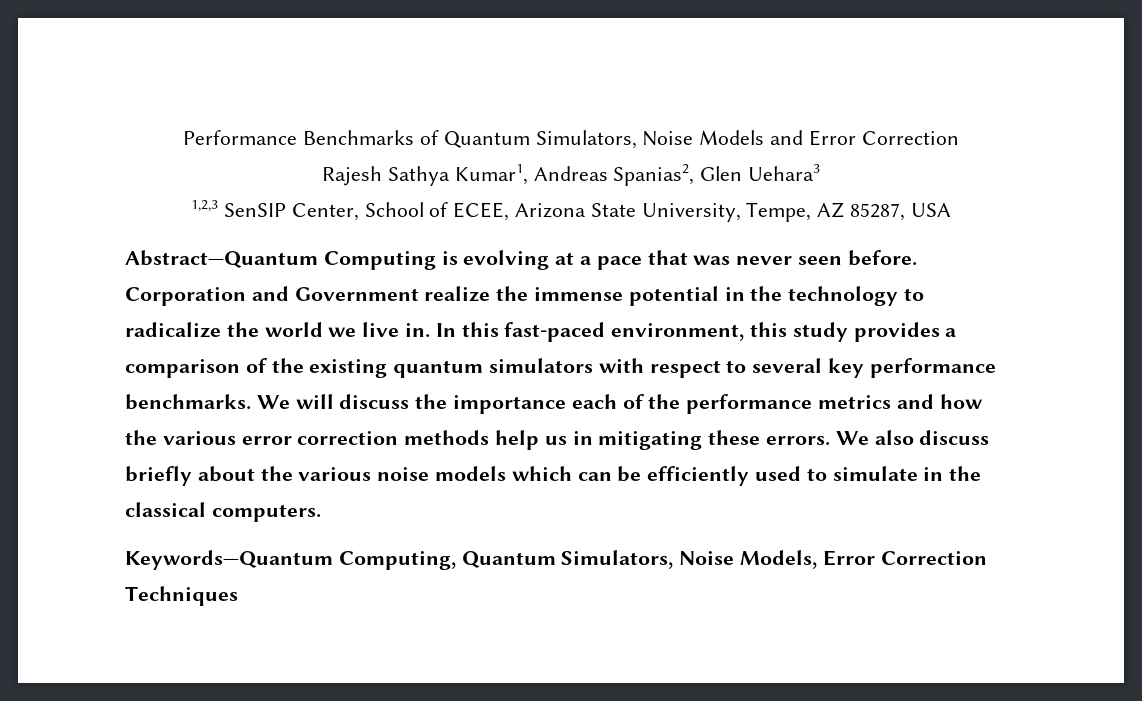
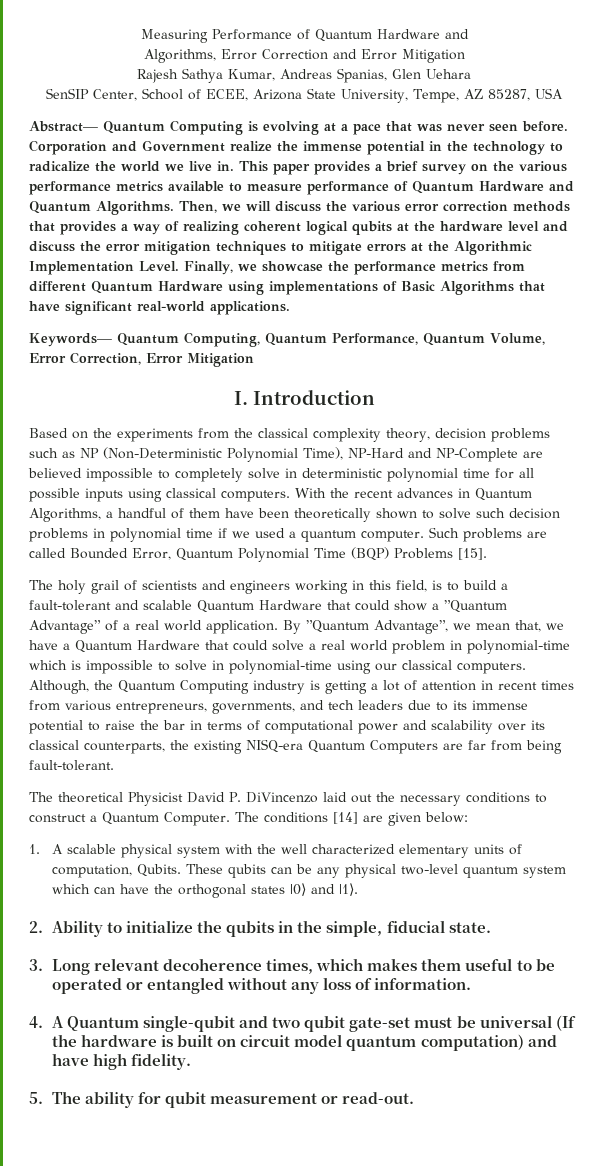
[183,130,765,149] Performance Benchmarks of Quantum Simulators, Noise Models -> [140,29,469,43] [143,49,328,63] Measuring Performance of Quantum Hardware and // Algorithms, Error Correction
[861,131,959,145] Correction -> [401,49,465,63] Mitigation
[454,164,820,186] [191,200,219,212] Kumar1, Andreas Spanias2, Glen Uehara3 // 1,2,3 -> [228,68,471,83] Kumar, Andreas Spanias, Glen Uehara //
[125,250,318,268] Abstract—Quantum -> [29,121,165,134] Abstract— Quantum
[435,322,957,342] [125,358,996,378] [125,394,983,414] [125,430,990,450] [125,466,982,486] [125,502,321,522] [125,550,987,570] [125,586,238,606] In this fast-paced environment, this study provides a comparison of the existing quantum simulators with respect to several key performance benchmarks. We will discuss the importance each of the performance metrics and how the various error correction methods help us in mitigating these errors. We also discuss briefly about the various noise models which can be efficiently used to simulate in the classical computers. // Keywords—Quantum Computing, Quantum Simulators, Noise Models, Error Correction Techniques -> [239,161,567,175] [29,181,574,195] [29,201,570,215] [29,221,568,235] [29,241,532,255] [29,261,525,275] [29,281,545,295] [29,301,290,315] [29,332,545,347] [29,352,254,367] [233,390,375,405] [29,428,550,442] [29,447,543,462] [28,468,534,482] [29,488,532,502] [29,508,560,522] [29,527,547,542] [29,547,487,562] [29,580,508,594] [29,600,507,613] [29,620,564,634] [29,640,570,654] [29,660,526,674] [29,680,574,694] [29,700,528,714] [29,720,545,734] [29,739,562,754] [29,760,114,771] [29,792,547,806] [29,812,468,826] [29,844,523,858] [52,864,567,878] [52,883,359,898] [29,920,491,937] [29,958,555,975] [52,977,472,994] [29,1015,576,1032] [52,1034,557,1051] [52,1053,192,1070] [29,1091,415,1108] This paper provides a brief survey on the various performance metrics available to measure performance of Quantum Hardware and Quantum Algorithms. Then, we will discuss the various error correction methods that provides a way of realizing coherent logical qubits at the hardware level and discuss the error mitigation techniques to mitigate errors at the Algorithmic Implementation Level. Finally, we showcase the performance metrics from different Quantum Hardware using implementations of Basic Algorithms that have significant real-world applications. // Keywords— Quantum Computing, Quantum Performance, Quantum Volume, Error Correction, Error Mitigation // I. Introduction // Based on the experiments from the classical complexity theory, decision problems such as NP (Non-Deterministic Polynomial Time), NP-Hard and NP-Complete are believed impossible to completely solve in deterministic polynomial time for all possible inputs using classical computers. With the recent advances in Quantum Algorithms, a handful of them have been theoretically shown to solve such decision problems in polynomial time if we used a quantum computer. Such problems are called Bounded Error, Quantum Polynomial Time (BQP) Problems [15]. // The holy grail of scientists and engineers working in this field, is to build a fault-tolerant and scalable Quantum Hardware that could show a ”Quantum Advantage” of a real world application. By ”Quantum Advantage”, we mean that, we have a Quantum Hardware that could solve a real world problem in polynomial-time which is impossible to solve in polynomial-time using our classical computers. Although, the Quantum Computing industry is getting a lot of attention in recent times from various entrepreneurs, governments, and tech leaders due to its immense potential to raise the bar in terms of computational power and scalability over its classical counterparts, the existing NISQ-era Quantum Computers are far from being fault-tolerant. // The theoretical Physicist David P. DiVincenzo laid out the necessary conditions to construct a Quantum Computer. The conditions [14] are given below: // 1. A scalable physical system with the well characterized elementary units of computation, Qubits. These qubits can be any physical two-level quantum system which can have the orthogonal states |0⟩ and |1⟩. // 2. Ability to initialize the qubits in the simple, fiducial state. // 3. Long relevant decoherence times, which makes them useful to be operated or entangled without any loss of information. // 4. A Quantum single-qubit and two qubit gate-set must be universal (If the hardware is built on circuit model quantum computation) and have high fidelity. // 5. The ability for qubit measurement or read-out.

